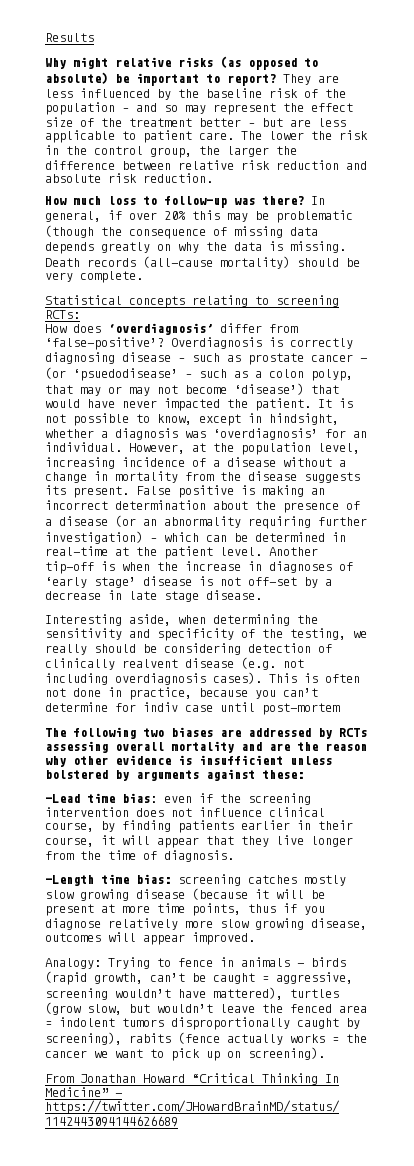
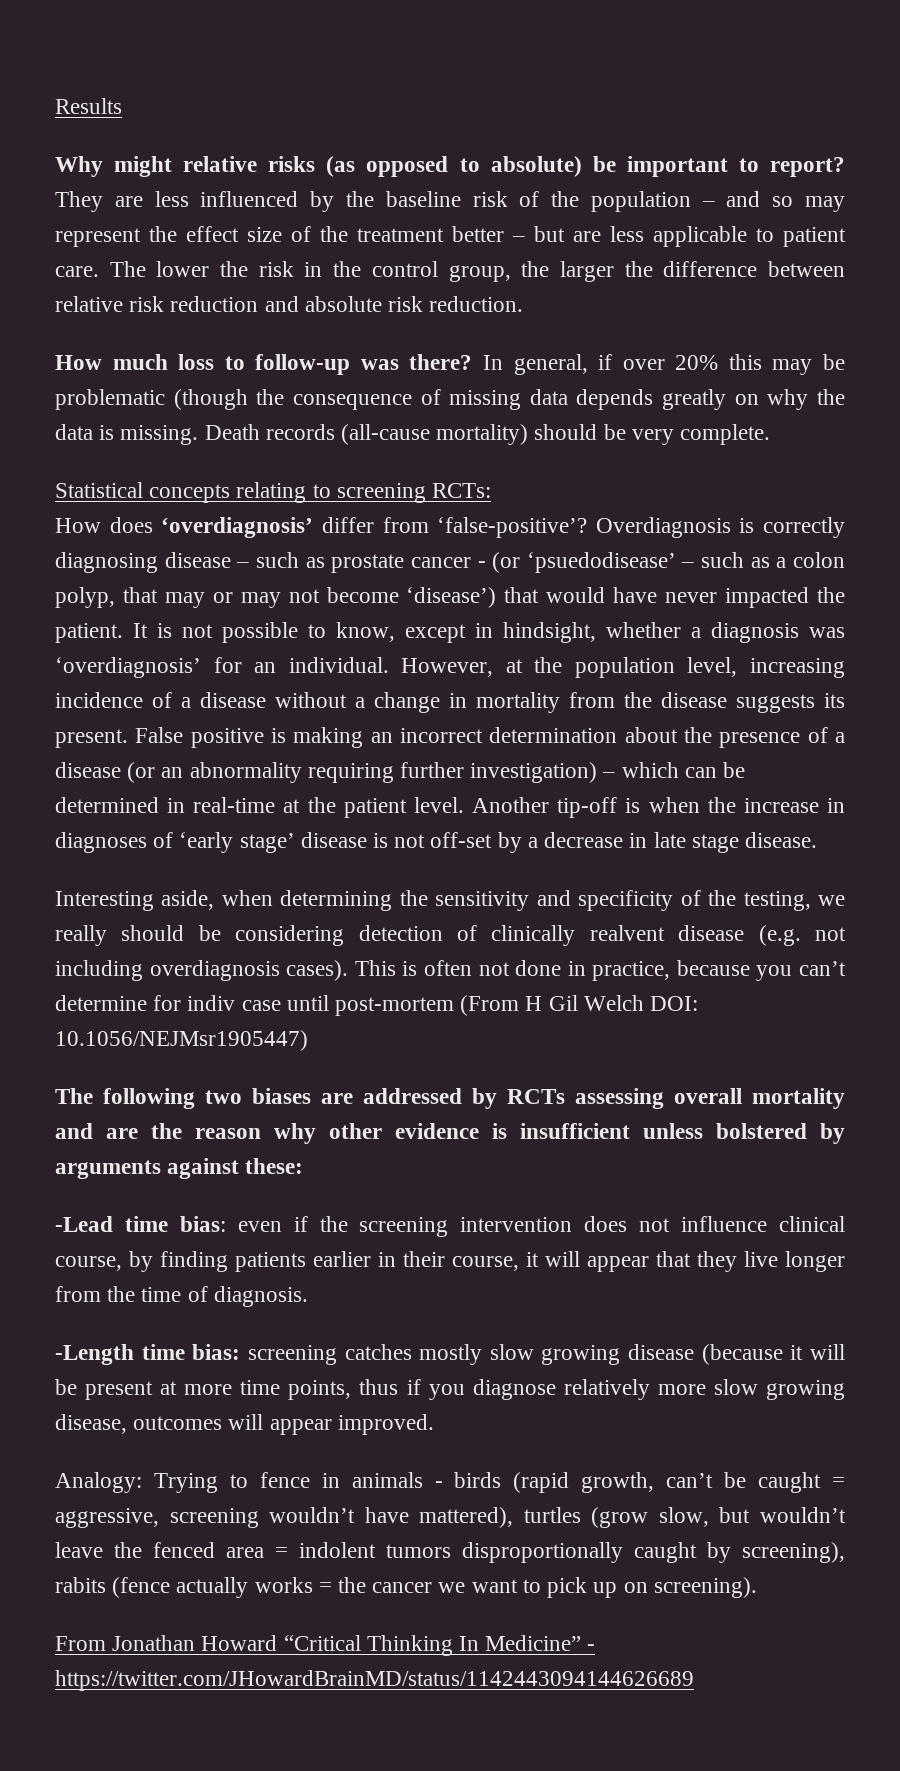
(340, 709) none -> [460,995,699,1016] [55,1030,308,1051] (From H Gil Welch DOI: 10.1056/NEJMsr1905447)

